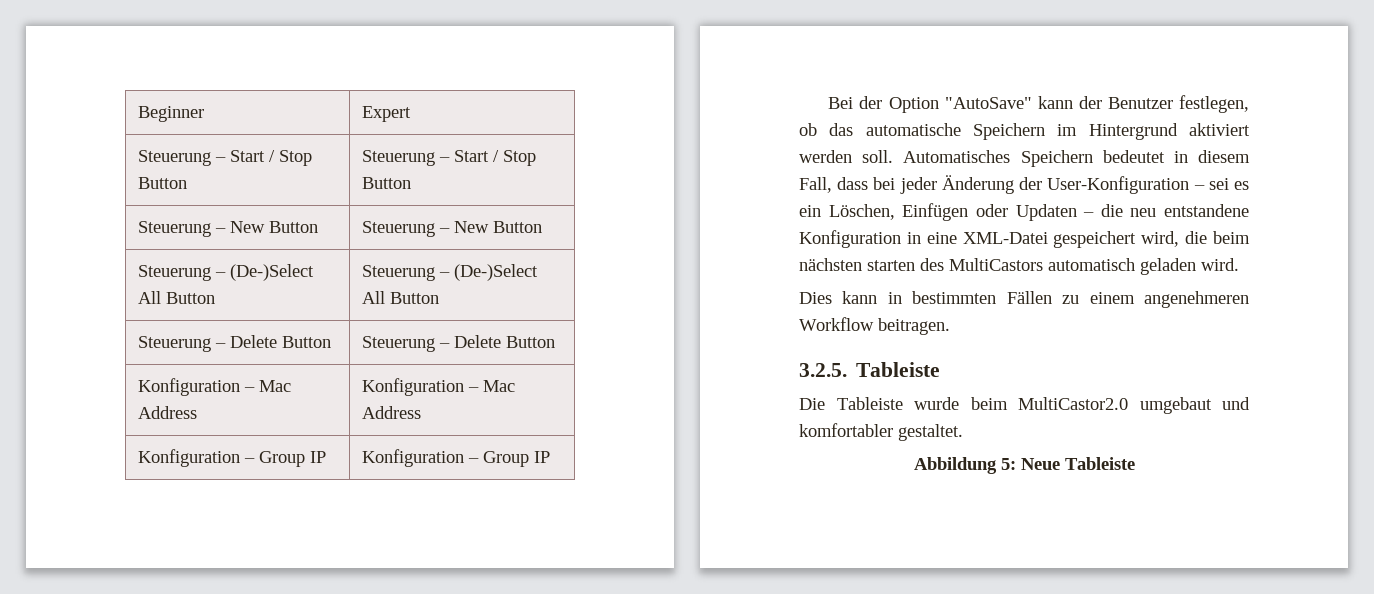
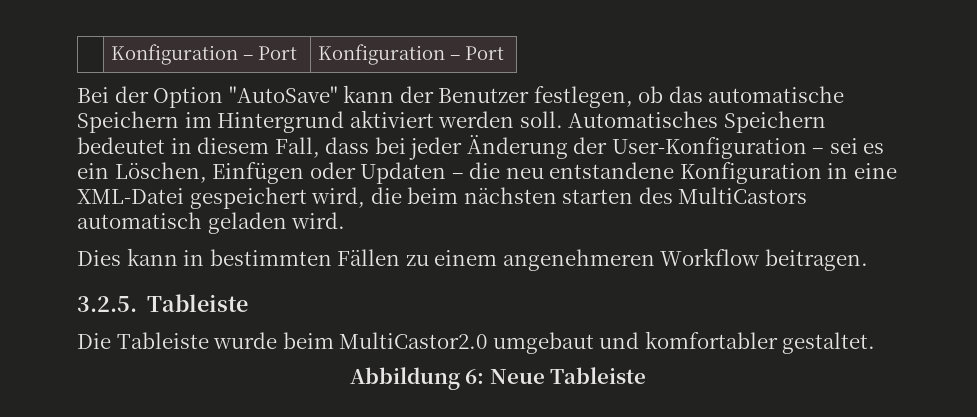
[137,106,204,122] [361,106,411,122] [137,150,312,166] [137,177,187,189] [361,150,536,166] [361,177,411,189] [137,221,318,237] [361,221,542,237] [137,264,314,281] [137,291,215,304] [361,264,538,281] [361,291,439,304] [137,335,331,352] [361,335,555,352] [137,378,291,396] [137,406,197,419] [361,378,515,396] [361,406,421,419] [137,449,326,467] [361,449,550,467] Beginner | Expert // Steuerung – Start / Stop Button | Steuerung – Start / Stop Button // Steuerung – New Button | Steuerung – New Button // Steuerung – (De-)Select All Button | Steuerung – (De-)Select All Button // Steuerung – Delete Button | Steuerung – Delete Button // Konfiguration – Mac Address | Konfiguration – Mac Address // Konfiguration – Group IP | Konfiguration – Group IP -> [111,44,298,65] [318,44,505,65] | Konfiguration – Port | Konfiguration – Port
[1000,458,1016,470] 5: -> [465,369,485,384] 6:

